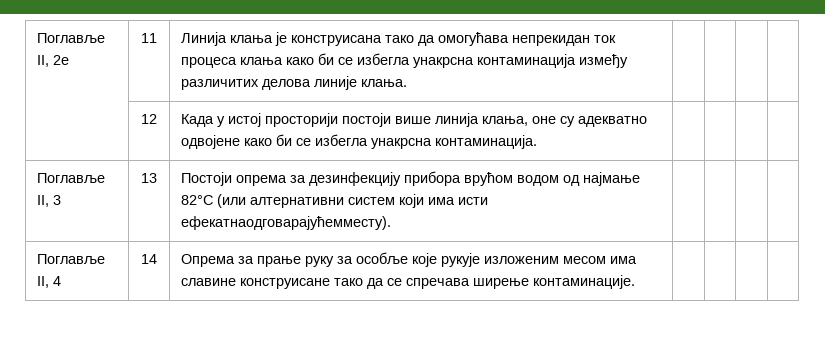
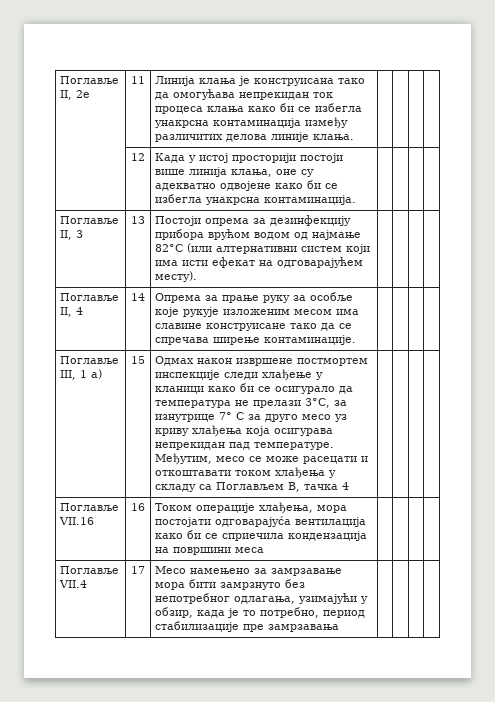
[180,216,391,230] ефекатнаодговарајућемместу). -> [211,257,363,268] [154,271,197,282] ефекат на одговарајућем месту).
(635, 282) none -> [59,356,119,364] [59,369,102,380] [131,356,145,364] [154,356,368,366] [154,369,323,381] [154,383,353,394] [154,398,347,408] [154,412,347,422] [154,425,333,437] [154,442,334,450] [154,453,368,465] [154,467,336,479] [154,482,349,492] [59,503,119,511] [58,517,94,525] [131,503,145,511] [154,502,347,514] [154,516,366,527] [154,530,367,541] [154,547,264,555] [59,566,119,574] [58,580,87,588] [131,566,145,574] [154,566,342,576] [154,579,305,590] [154,593,368,604] [154,607,365,618] [154,621,339,632] // Поглавље III, 1 а) | 15 | Одмах након извршене постмортем инспекције следи хлађење у кланици како би се осигурало да температура не прелази 3°С, за изнутрице 7° С за друго месо уз криву хлађења која осигурава непрекидан пад температуре. Међутим, месо се може расецати и откоштавати током хлађења у складу са Поглављем В, тачка 4 | | | | // Поглавље VII.16 | 16 | Током операције хлађења, мора постојати одговарајуćа вентилација како би се сприечила кондензација на површини меса | | | | // Поглавље VII.4 | 17 | Месо намењено за замрзавање мора бити замрзнуто без непотребног одлагања, узимајући у обзир, када је то потребно, период стабилизације пре замрзавања | | | |

